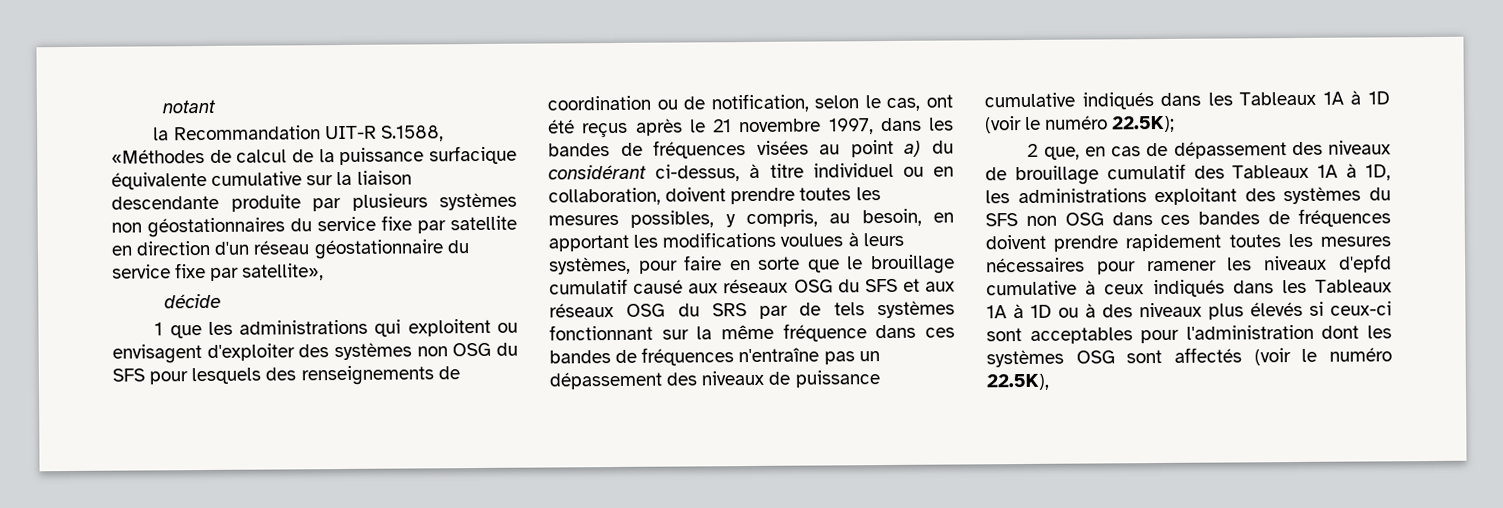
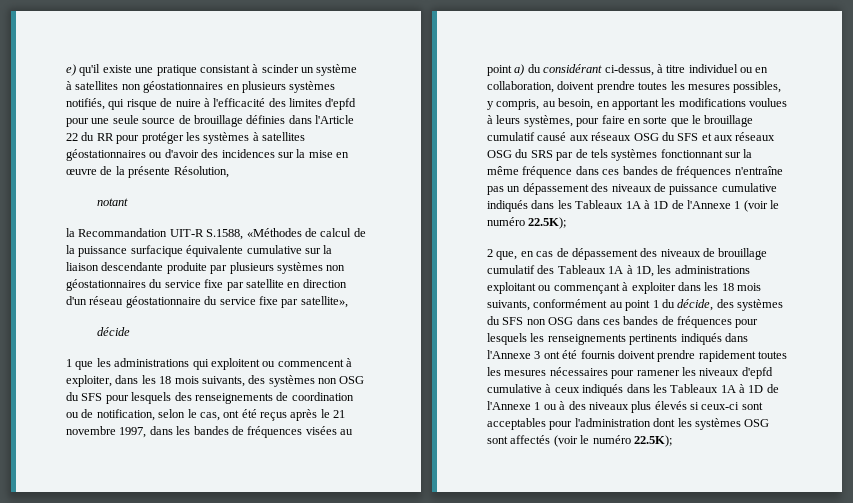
(161, 106) none -> [66,64,358,76] [66,81,336,93] [66,98,357,110] [66,115,354,127] [66,132,305,144] [66,149,349,161] [66,166,229,178] e) qu'il existe une pratique consistant à scinder un système à satellites non géostationnaires en plusieurs systèmes notifiés, qui risque de nuire à l'efficacité des limites d'epfd pour une seule source de brouillage définies dans l'Article 22 du RR pour protéger les systèmes à satellites géostationnaires ou d'avoir des incidences sur la mise en œuvre de la présente Résolution, //
[112,343,295,364] envisagent d'exploiter -> [277,358,352,367] [66,375,245,387] commencent à exploiter, dans les 18 mois suivants,
(1390, 98) none -> [671,200,741,209] de l'Annexe 1
(1238, 196) none -> [538,282,761,294] [487,299,714,311] ou commençant à exploiter dans les 18 mois suivants, conformément au point 1 du décide,
(1391, 217) none -> [735,319,759,328] [487,333,748,345] [487,350,615,359] pour lesquels les renseignements pertinents indiqués dans l'Annexe 3 ont été fournis
(1052, 311) none -> [766,384,779,393] [487,401,541,410] de l'Annexe 1
[986,373,1050,391] 22.5K), -> [633,435,672,447] 22.5K);

